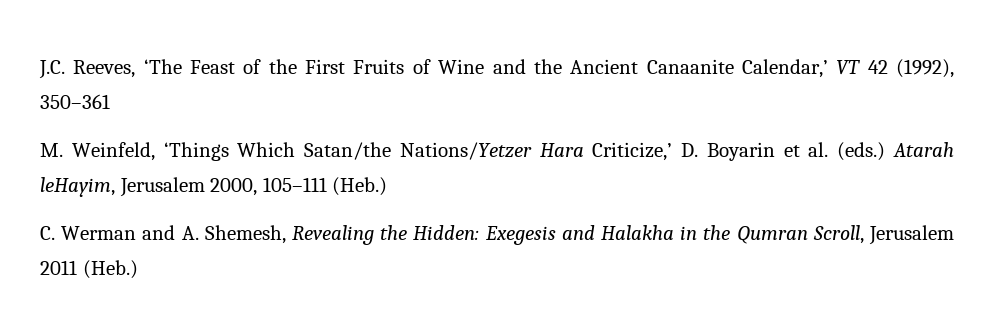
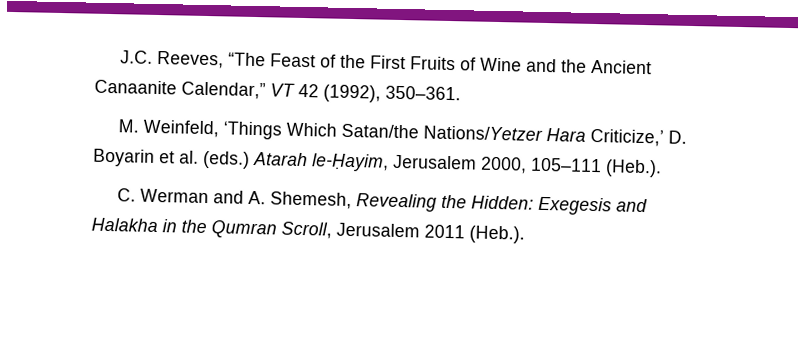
[143,59,182,74] ‘The -> [227,52,266,67] “The
[741,59,828,78] Calendar,’ -> [181,81,266,100] Calendar,”
[40,94,110,109] 350–361 -> [385,85,461,101] 350–361.
[40,177,115,197] leHayim, -> [311,153,389,172] le-Ḥayim,
[332,177,388,196] (Heb.) -> [605,159,662,178] (Heb.).
[82,260,138,279] (Heb.) -> [469,225,525,244] (Heb.).

